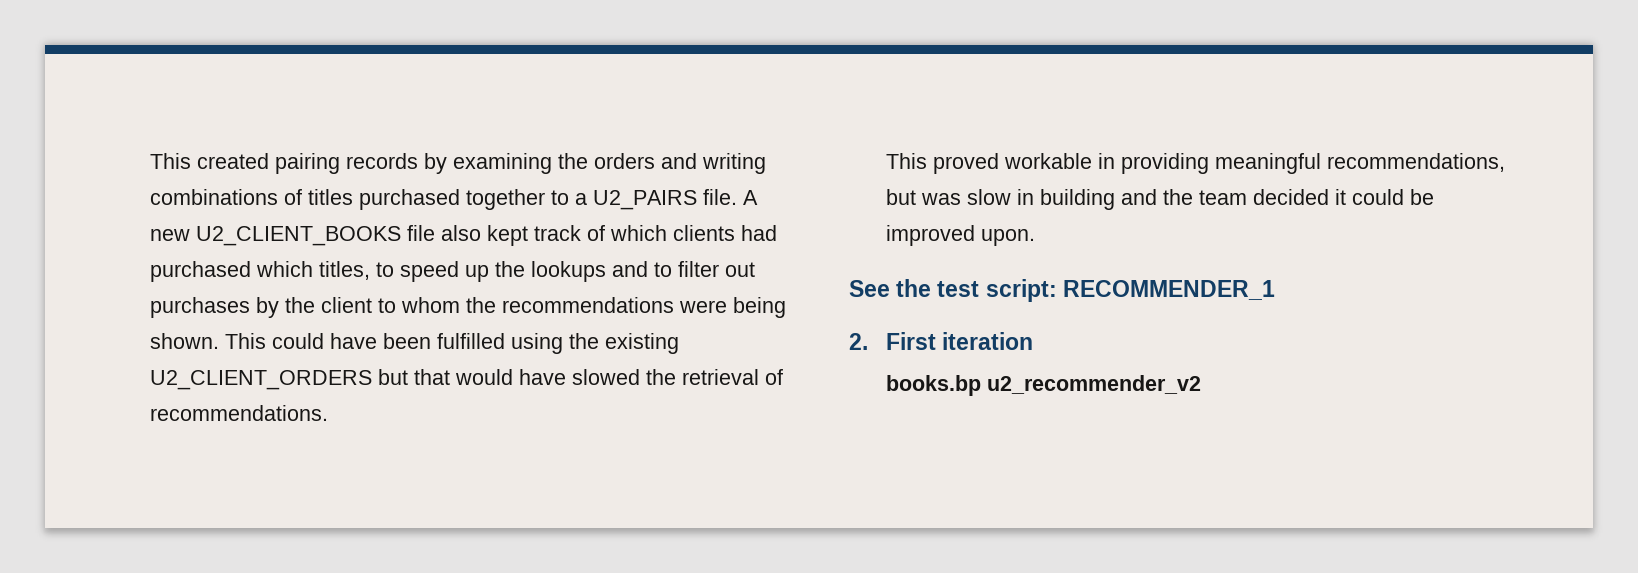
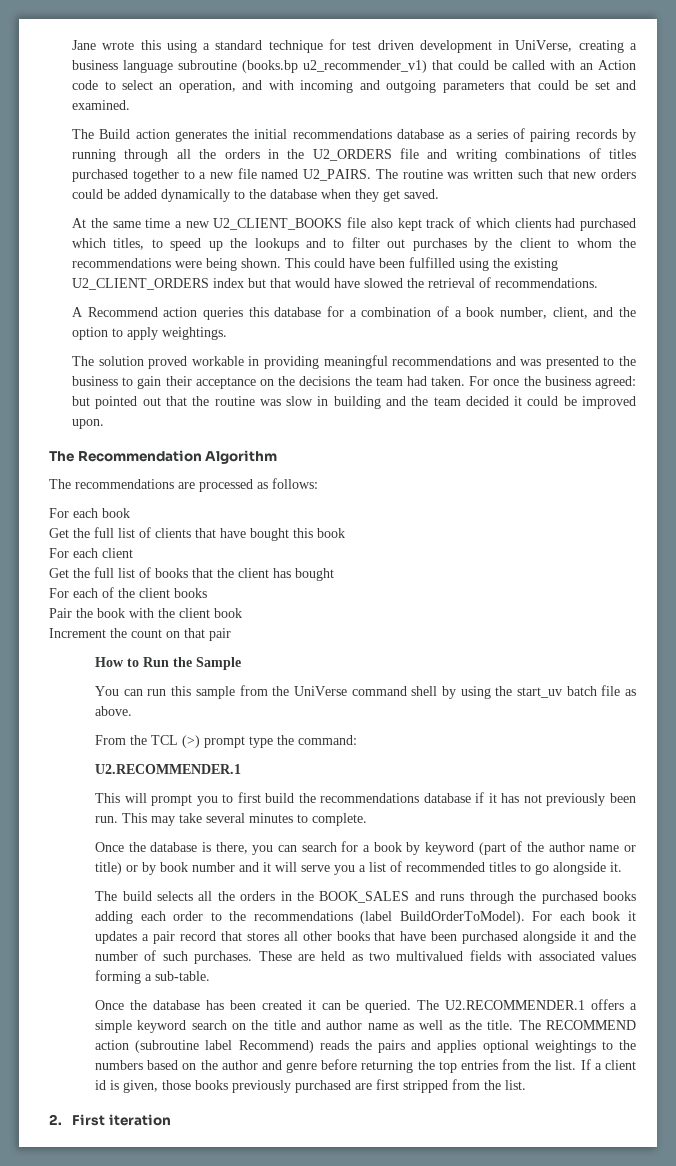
[149,153,655,174] This created pairing records by examining the orders -> [72,39,637,53] [72,60,636,73] [72,80,636,93] [72,100,131,110] [72,128,636,142] [72,148,420,162] Jane wrote this using a standard technique for test driven development in UniVerse, creating a business language subroutine (books.bp u2_recommender_v1) that could be called with an Action code to select an operation, and with incoming and outgoing parameters that could be set and examined. // The Build action generates the initial recommendations database as a series of pairing records by running through all the orders in the U2_ORDERS file
[592,189,758,210] U2_PAIRS file. A -> [209,168,636,181] [72,189,440,202] [72,218,182,228] new file named U2_PAIRS. The routine was written such that new orders could be added dynamically to the database when they get saved. // At the same time a
(372, 380) none -> [213,278,245,288] index
[885,153,927,169] This -> [72,306,636,320] [72,327,228,340] [72,356,144,366] A Recommend action queries this database for a combination of a book number, client, and the option to apply weightings. // The solution
[1326,153,1505,172] [885,189,916,205] recommendations, but -> [392,356,636,369] [72,376,637,389] [72,396,255,409] recommendations and was presented to the business to gain their acceptance on the decisions the team had taken. For once the business agreed: but pointed out that the routine
[849,279,1275,302] See the test script: RECOMMENDER_1 -> [49,450,278,464] [49,478,318,492] [49,508,130,518] [49,527,345,541] [49,548,133,558] [49,567,334,581] [49,587,207,598] [49,608,242,618] [49,628,231,641] [95,657,242,670] [95,685,636,699] [95,706,133,716] [95,735,358,748] [95,764,242,774] [95,792,636,806] [95,813,368,826] [95,841,636,855] [95,861,623,875] [95,891,636,904] [95,911,636,924] [95,931,636,944] [95,950,636,964] [95,970,211,984] [95,999,637,1013] [95,1020,636,1033] [95,1040,636,1053] [95,1059,636,1073] [95,1079,527,1093] The Recommendation Algorithm // The recommendations are processed as follows: // For each book // Get the full list of clients that have bought this book // For each client // Get the full list of books that the client has bought // For each of the client books // Pair the book with the client book // Increment the count on that pair // How to Run the Sample // You can run this sample from the UniVerse command shell by using the start_uv batch file as above. // From the TCL (>) prompt type the command: // U2.RECOMMENDER.1 // This will prompt you to first build the recommendations database if it has not previously been run. This may take several minutes to complete. // Once the database is there, you can search for a book by keyword (part of the author name or title) or by book number and it will serve you a list of recommended titles to go alongside it. // The build selects all the orders in the BOOK_SALES and runs through the purchased books adding each order to the recommendations (label BuildOrderToModel). For each book it updates a pair record that stores all other books that have been purchased alongside it and the number of such purchases. These are held as two multivalued fields with associated values forming a sub-table. // Once the database has been created it can be queried. The U2.RECOMMENDER.1 offers a simple keyword search on the title and author name as well as the title. The RECOMMEND action (subroutine label Recommend) reads the pairs and applies optional weightings to the numbers based on the author and genre before returning the top entries from the list. If a client id is given, those books previously purchased are first stripped from the list.
[885,375,1201,396] // books.bp u2_recommender_v2 -> (171, 1120) none

